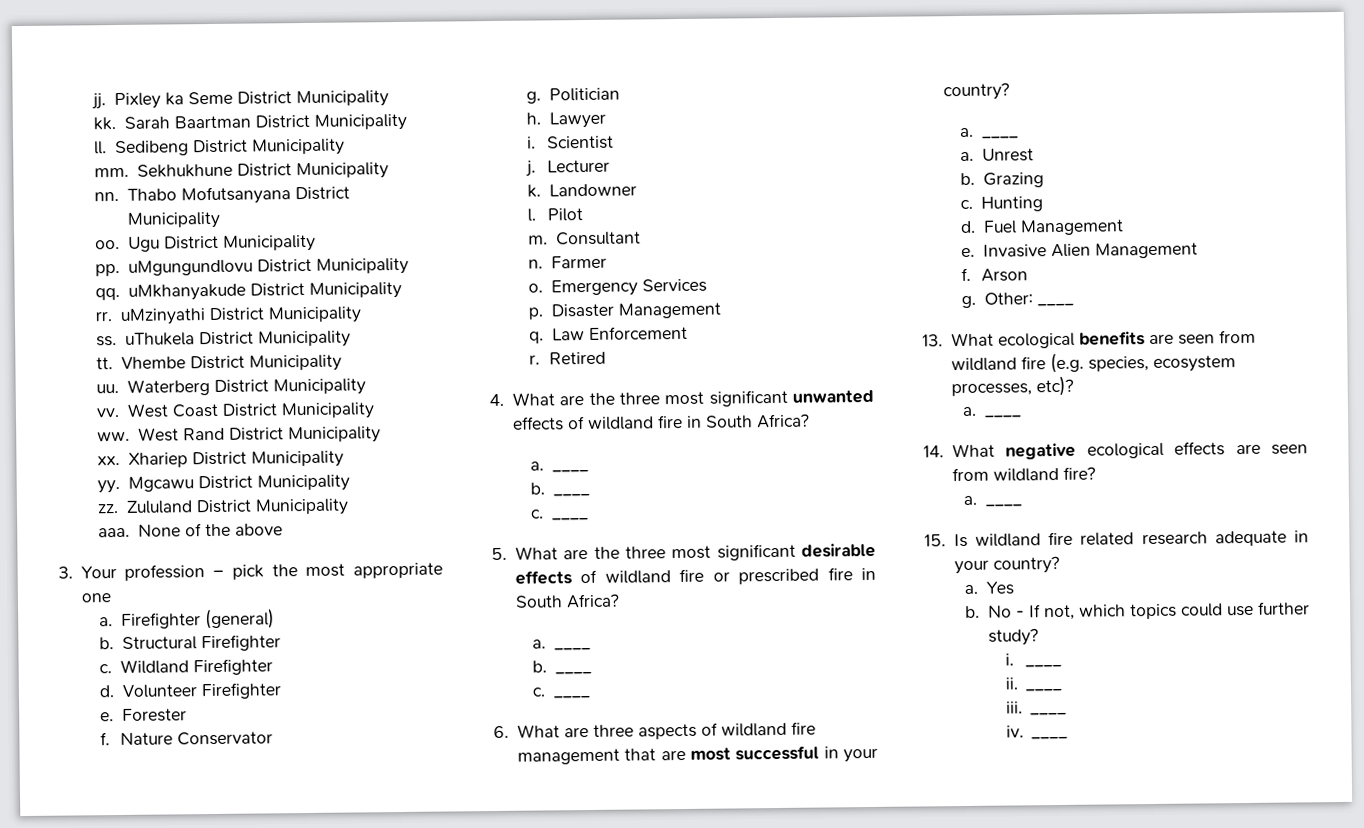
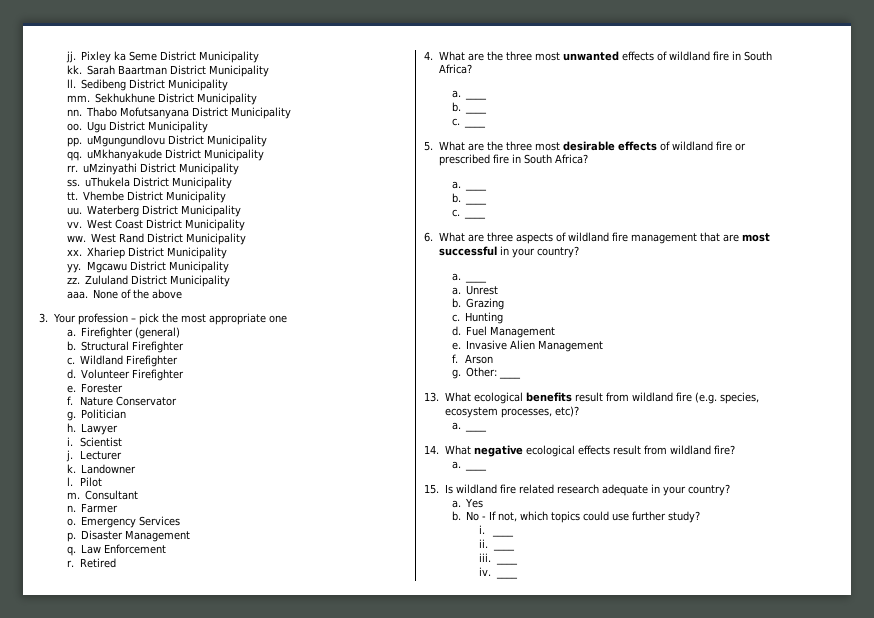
[708,389,788,407] significant -> (560, 56) none
[716,543,796,561] significant -> (560, 146) none
[1148,333,1215,345] are seen -> [574,392,603,402] result
[1235,443,1308,455] are seen -> [612,445,641,455] result

